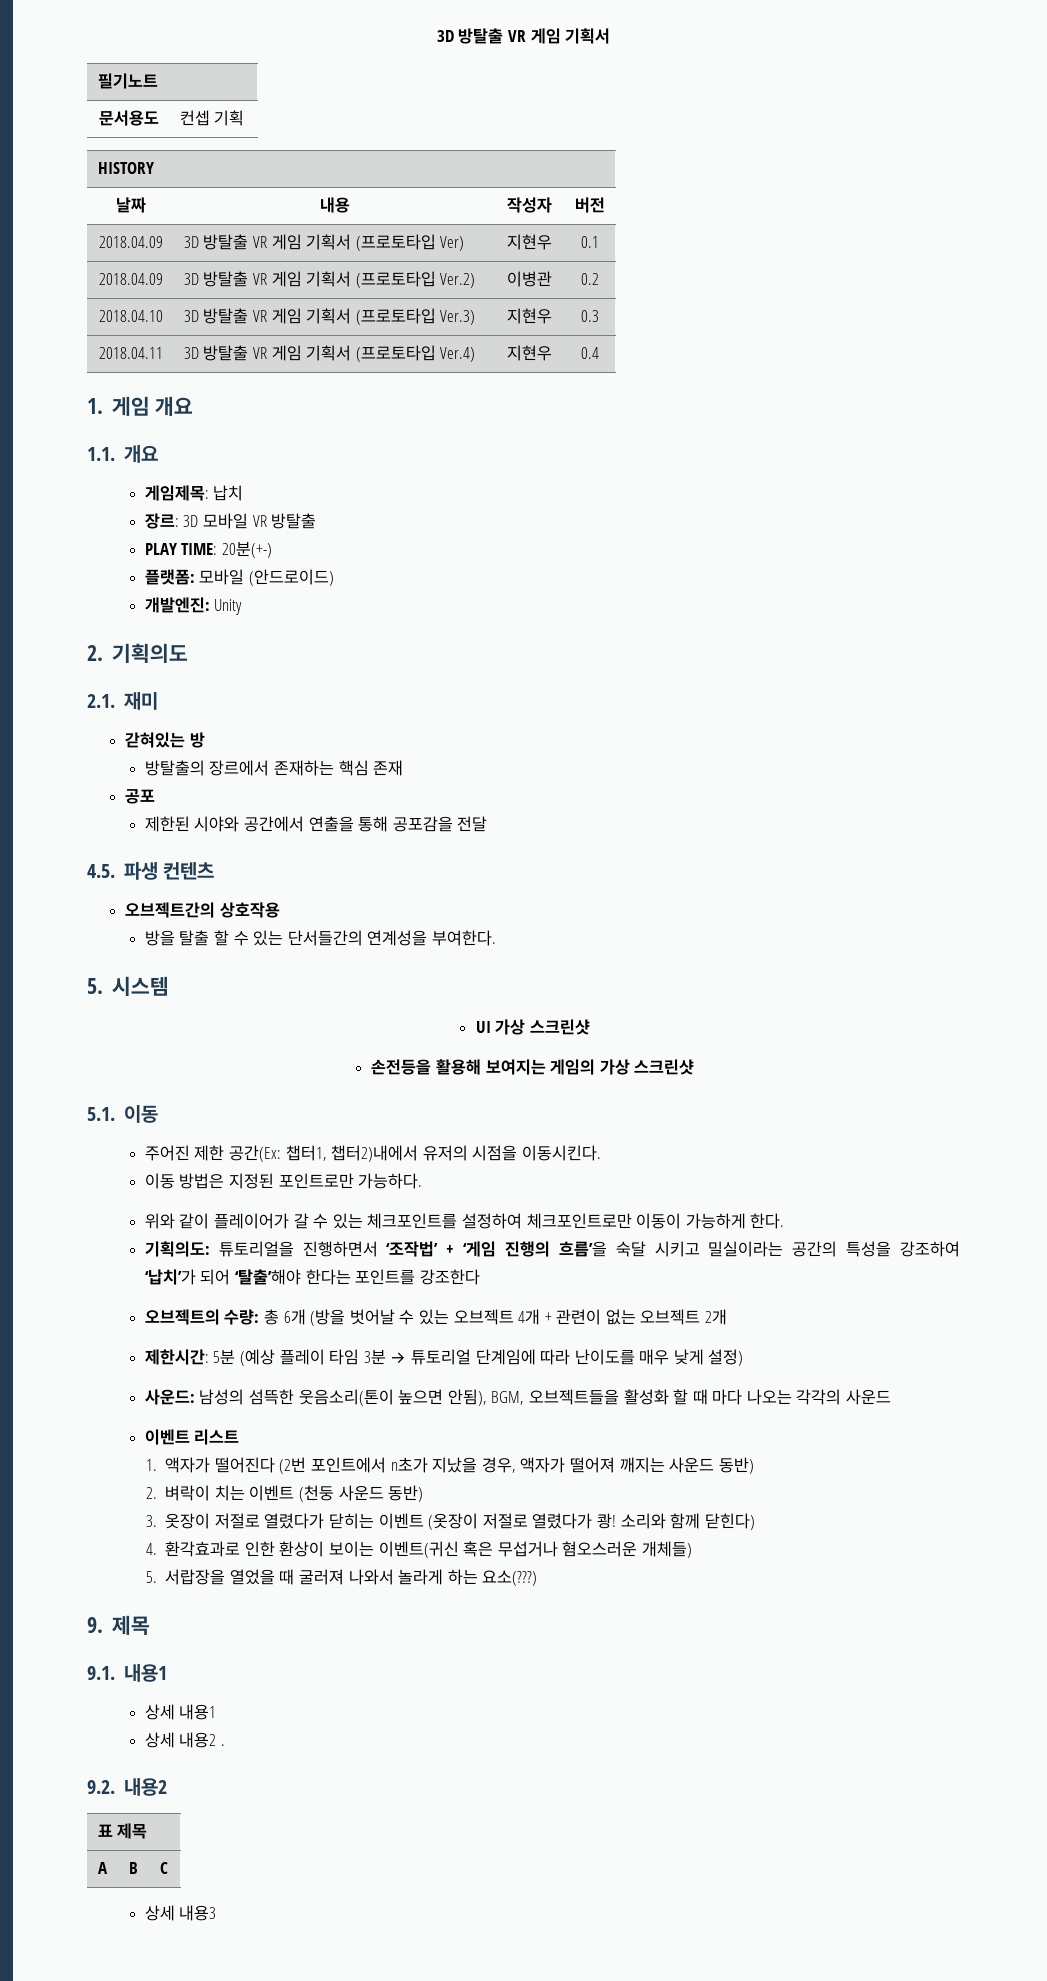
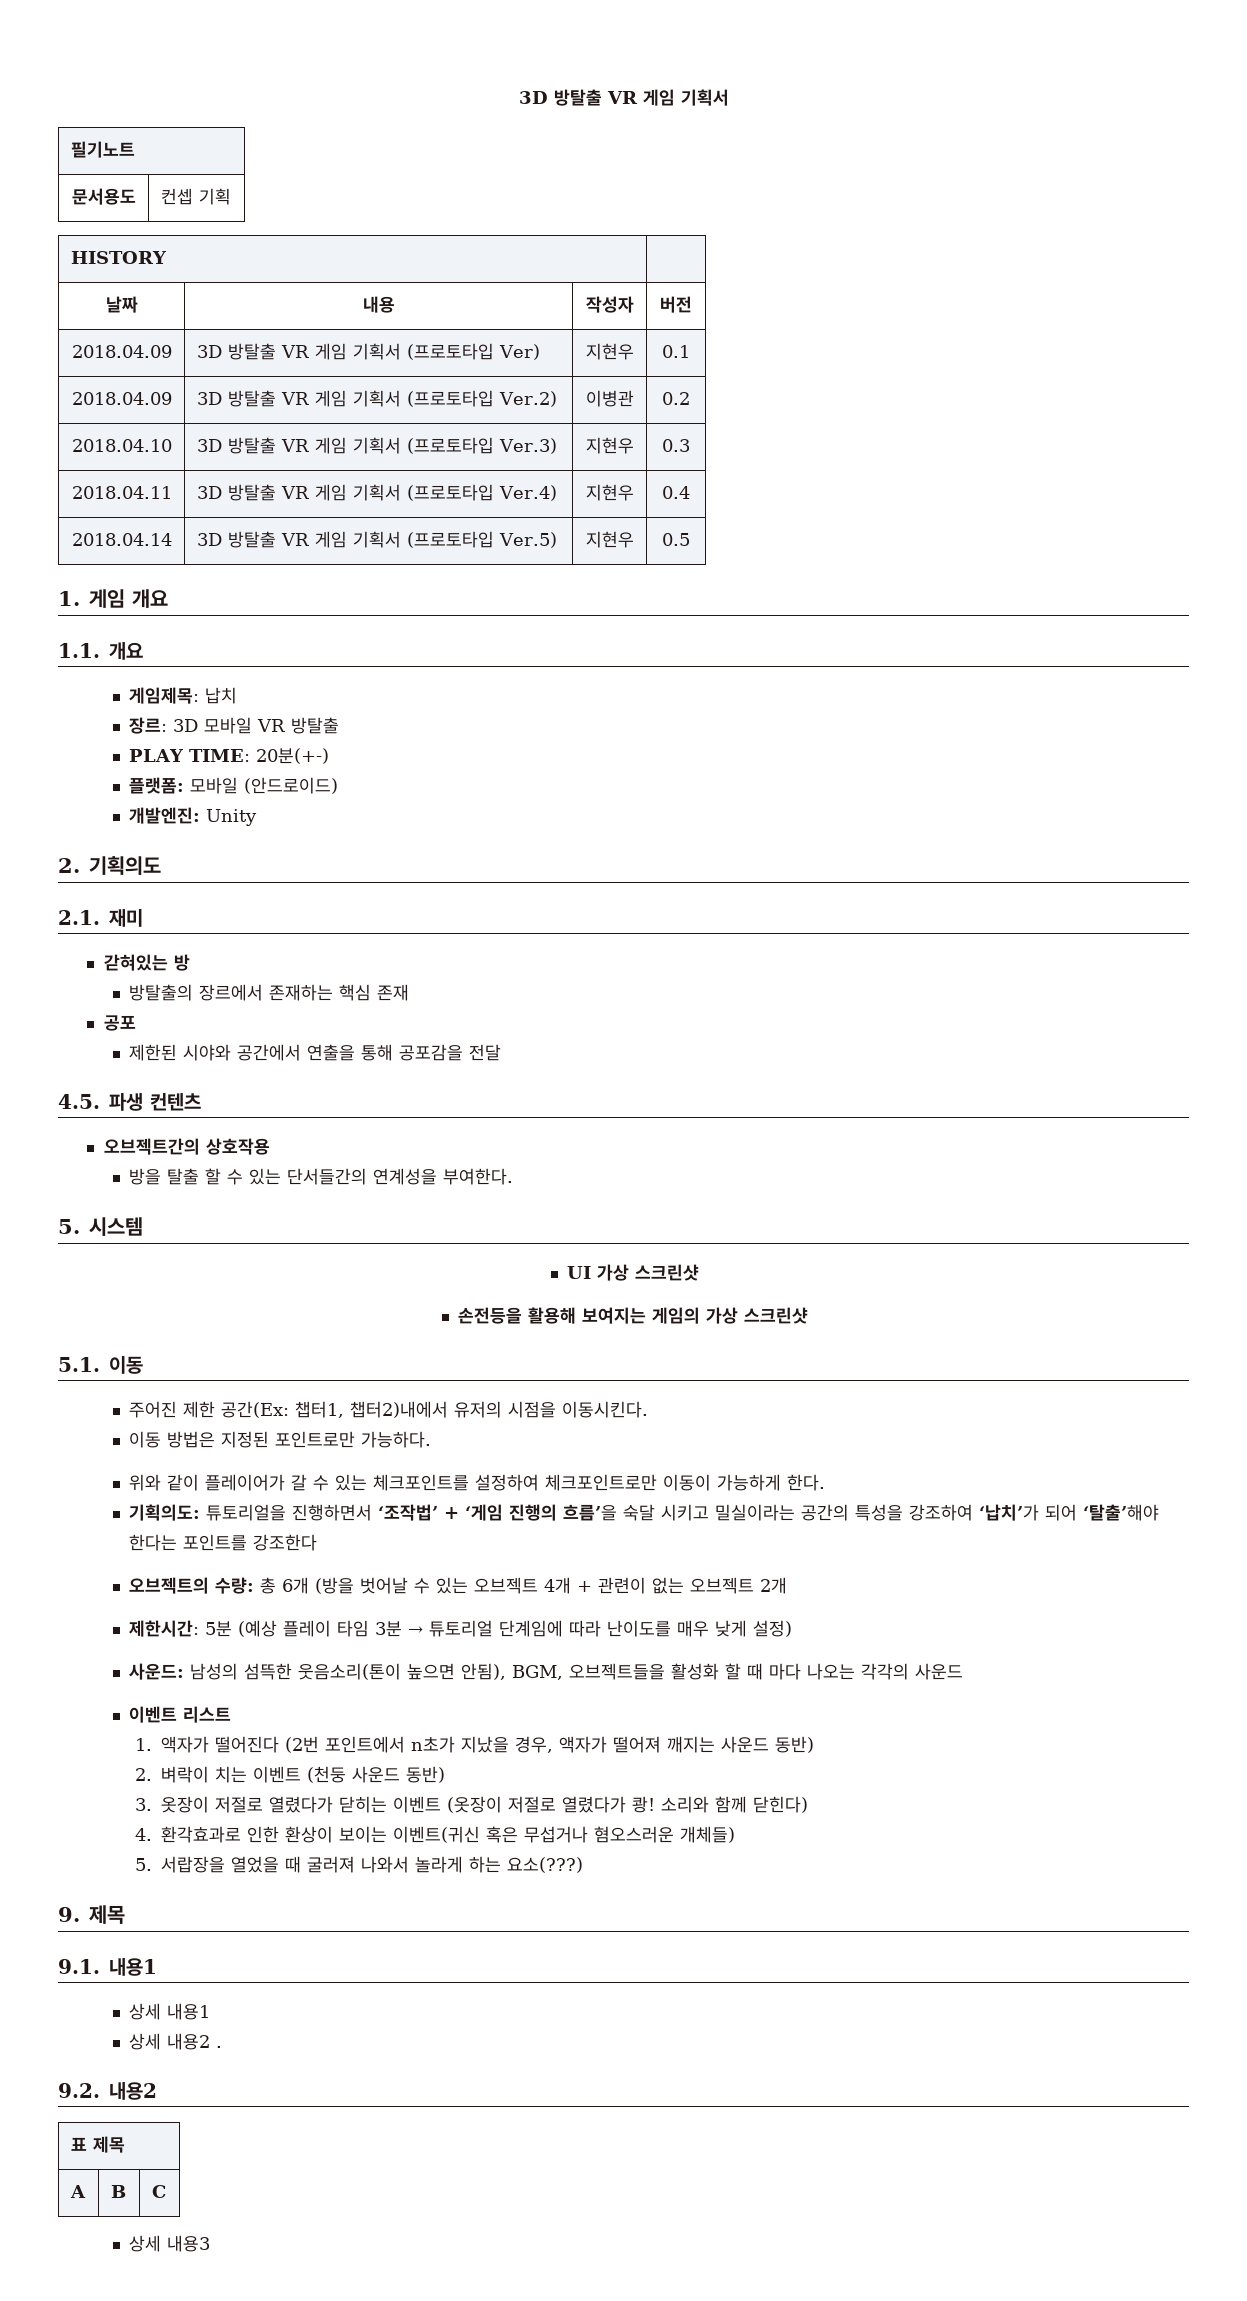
(599, 353) none -> [71,533,172,546] [196,531,557,548] [585,531,634,548] [662,533,690,546] // 2018.04.14 | 3D 방탈출 VR 게임 기획서 (프로토타입 Ver.5) | 지현우 | 0.5

